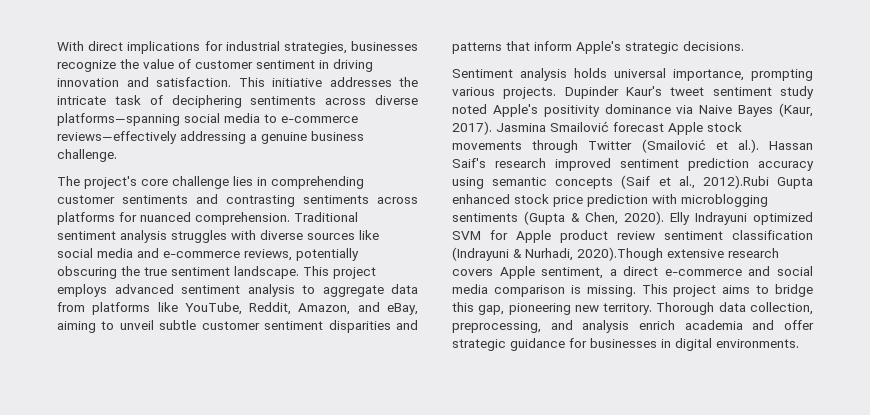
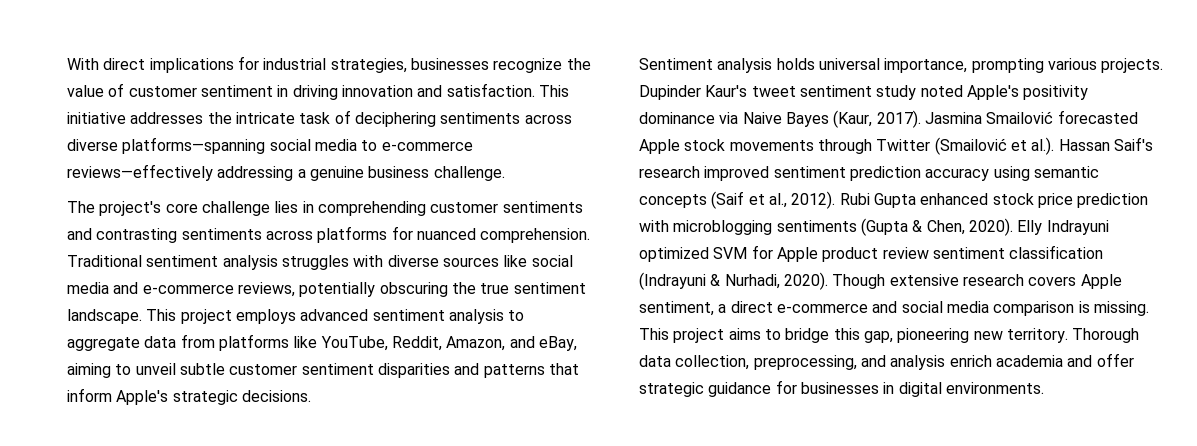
[613,122,664,132] forecast -> [1057,110,1138,124] forecasted
[702,175,769,189] 2012).Rubi -> [791,191,870,209] 2012). Rubi
[577,247,663,261] 2020).Though -> [783,272,886,290] 2020). Though

